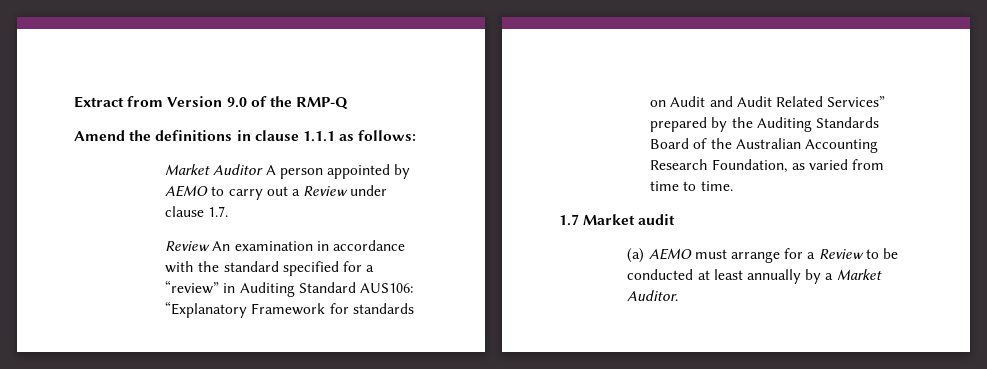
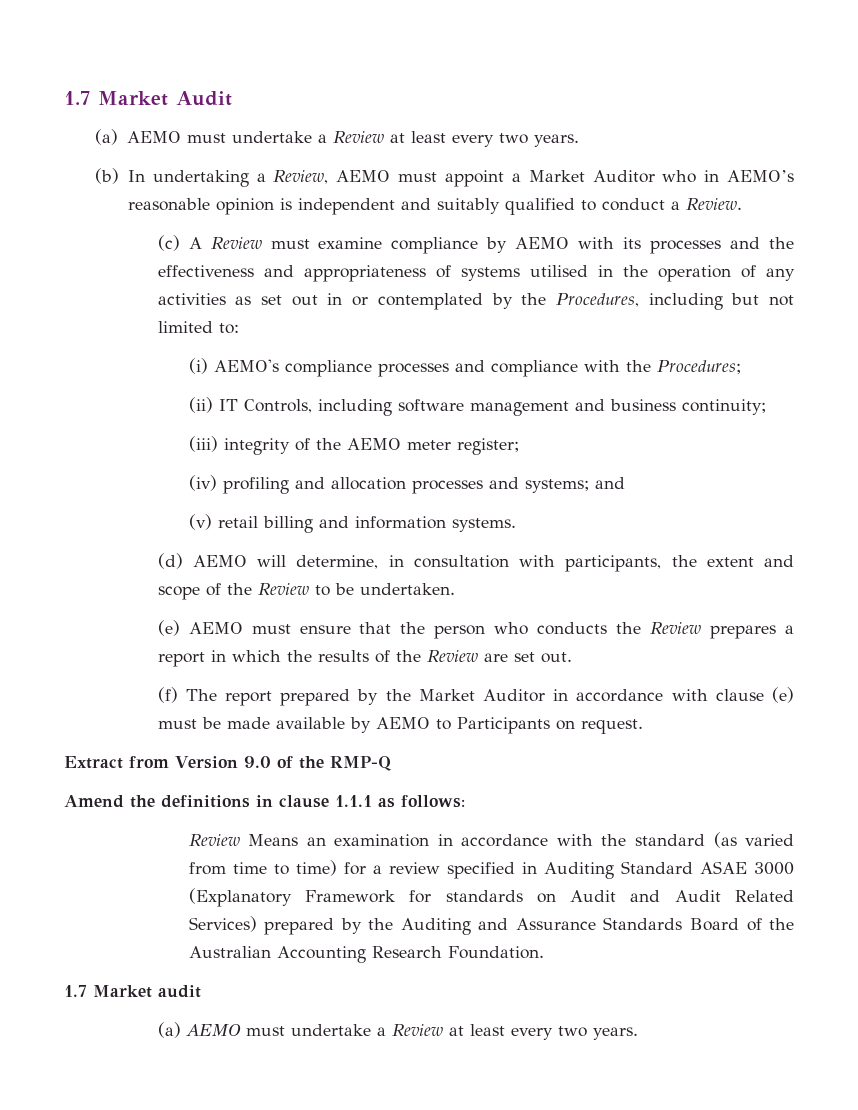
(74, 102) none -> [64,91,232,106] [95,129,579,147] [95,168,795,187] [127,198,742,215] [157,235,795,254] [157,265,796,282] [157,293,795,310] [157,321,239,334] [188,358,741,377] [188,397,766,416] [188,436,519,455] [188,475,625,494] [188,514,516,533] [157,553,794,572] [157,583,455,600] [157,620,795,639] [157,650,572,667] [157,687,795,706] [157,717,643,734] 1.7 Market Audit // (a) AEMO must undertake a Review at least every two years. // (b) In undertaking a Review, AEMO must appoint a Market Auditor who in AEMO’s reasonable opinion is independent and suitably qualified to conduct a Review. // (c) A Review must examine compliance by AEMO with its processes and the effectiveness and appropriateness of systems utilised in the operation of any activities as set out in or contemplated by the Procedures, including but not limited to: // (i) AEMO's compliance processes and compliance with the Procedures; // (ii) IT Controls, including software management and business continuity; // (iii) integrity of the AEMO meter register; // (iv) profiling and allocation processes and systems; and // (v) retail billing and information systems. // (d) AEMO will determine, in consultation with participants, the extent and scope of the Review to be undertaken. // (e) AEMO must ensure that the person who conducts the Review prepares a report in which the results of the Review are set out. // (f) The report prepared by the Market Auditor in accordance with clause (e) must be made available by AEMO to Participants on request. //
[165,164,411,179] [165,185,388,200] [165,206,229,217] [165,241,231,251] Market Auditor A person appointed by AEMO to carry out a Review under clause 1.7. // Review An -> [188,834,326,847] Review Means an
[282,261,375,276] [165,280,414,297] [165,301,248,318] specified for a “review” in Auditing Standard AUS106: “Explanatory -> [713,832,794,848] [188,860,794,879] [188,888,292,907] (as varied from time to time) for a review specified in Auditing Standard ASAE 3000 (Explanatory
[827,96,886,107] Services” -> [188,916,257,932] Services)
(812, 124) none -> [478,918,596,930] and Assurance
[712,159,885,173] [650,181,733,191] Foundation, as varied from time to time. -> [447,946,544,959] Foundation.
[731,248,898,263] [627,269,882,284] [627,290,679,301] arrange for a Review to be conducted at least annually by a Market Auditor. -> [290,1024,638,1040] undertake a Review at least every two years.

